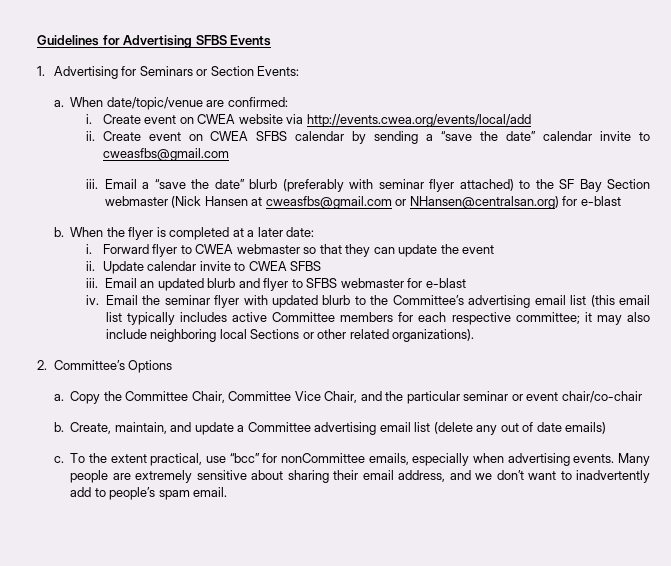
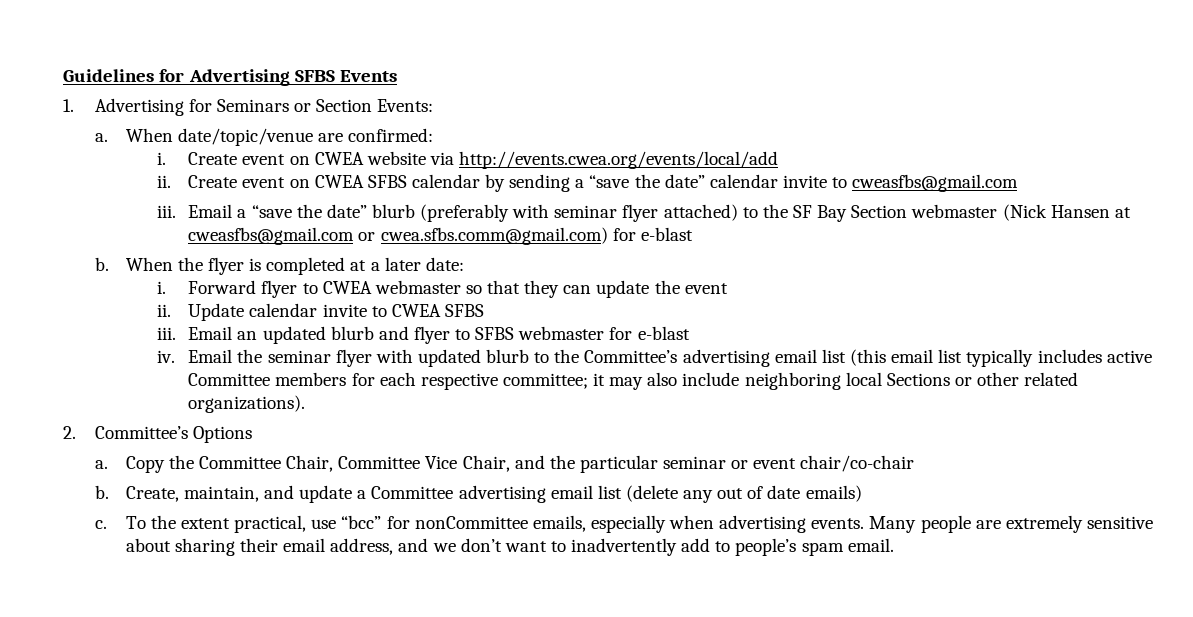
[409,196,559,209] NHansen@centralsan.org) -> [380,227,608,245] cwea.sfbs.comm@gmail.com)

